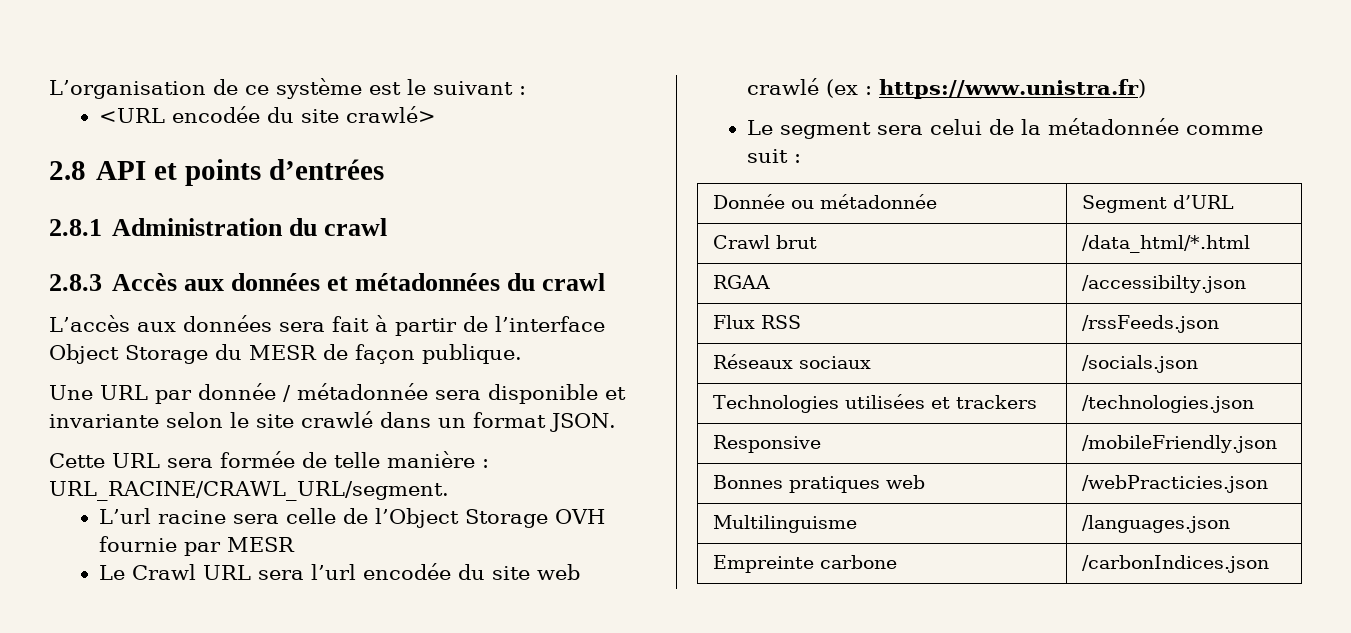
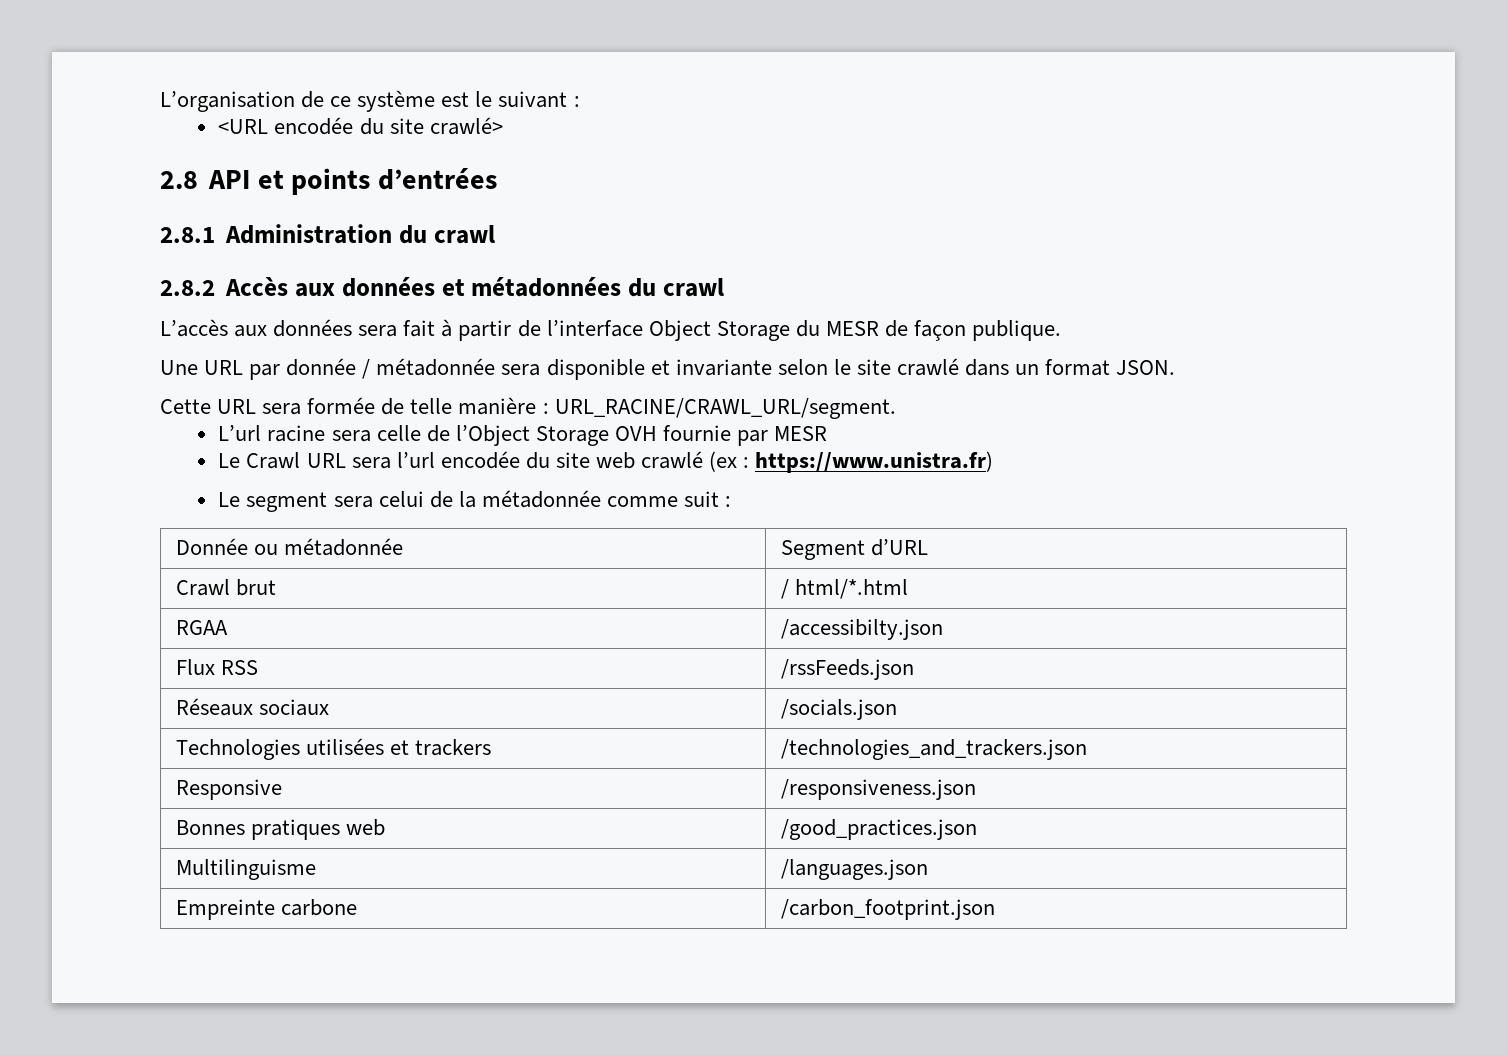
[49,274,102,291] 2.8.3 -> [160,280,215,296] 2.8.2
[1081,235,1250,253] /data_html/*.html -> [780,579,908,599] / html/*.html
[1081,395,1254,413] /technologies.json -> [780,739,1087,760] /technologies_and_trackers.json
[1081,435,1277,453] /mobileFriendly.json -> [780,779,976,800] /responsiveness.json
[1081,475,1268,493] /webPracticies.json -> [780,819,977,840] /good_practices.json
[1081,555,1269,573] /carbonIndices.json -> [780,899,995,920] /carbon_footprint.json

